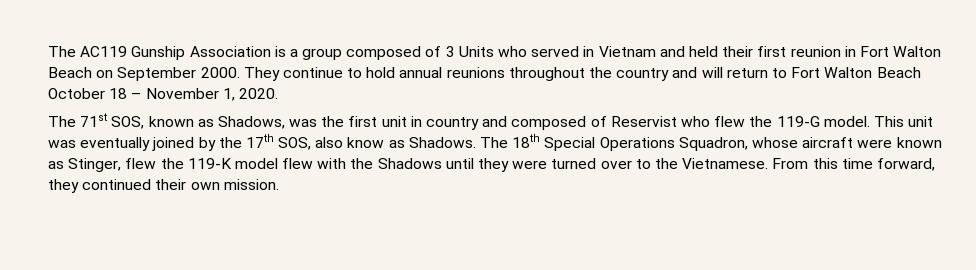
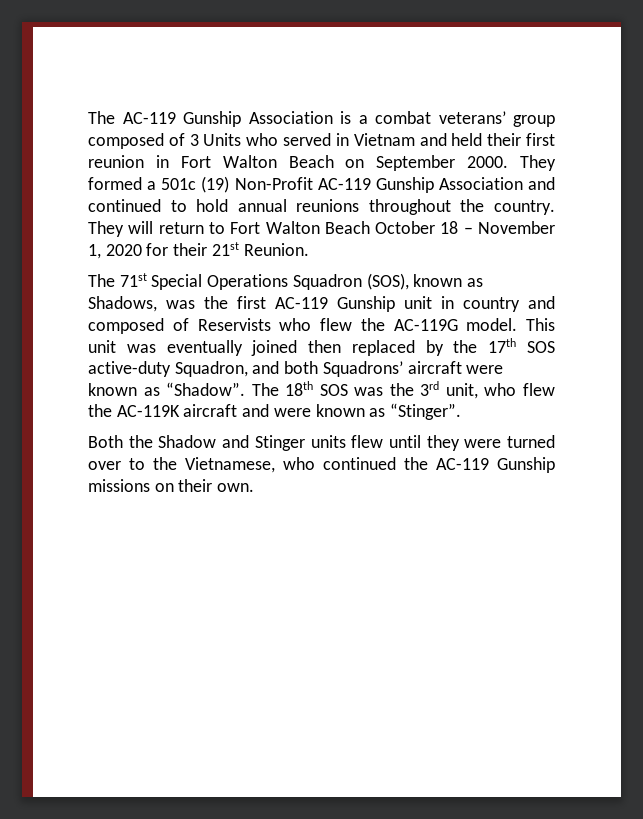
[48,46,128,57] The AC119 -> [88,111,176,124] The AC-119
(298, 53) none -> [375,111,506,124] combat veterans’
[282,67,343,78] continue -> [88,176,555,193] [88,199,161,212] formed a 501c (19) Non-Profit AC-119 Gunship Association and continued
[616,67,698,81] country and -> [494,200,555,215] [88,221,124,237] country. They
[238,88,278,99] [48,113,145,129] 2020. // The 71st SOS, -> [105,242,309,256] [88,273,409,290] 2020 for their 21st Reunion. // The 71st Special Operations Squadron (SOS),
(378, 121) none -> [275,296,395,312] AC-119 Gunship
[610,116,820,127] Reservist who flew the 119-G -> [197,318,458,331] Reservists who flew the AC-119G
(195, 144) none -> [308,340,415,356] then replaced
[278,134,942,151] [48,158,442,172] SOS, also know as Shadows. The 18th Special Operations Squadron, whose aircraft were known as Stinger, flew the 119-K model flew with the Shadows -> [527,341,555,353] [88,361,504,377] [88,381,555,399] [88,403,462,420] [88,435,384,451] SOS active-duty Squadron, and both Squadrons’ aircraft were known as “Shadow”. The 18th SOS was the 3rd unit, who flew the AC-119K aircraft and were known as “Stinger”. // Both the Shadow and Stinger units flew
[682,158,935,171] [48,179,279,193] Vietnamese. From this time forward, they continued their own mission. -> [185,457,555,473] [88,479,255,492] Vietnamese, who continued the AC-119 Gunship missions on their own.

